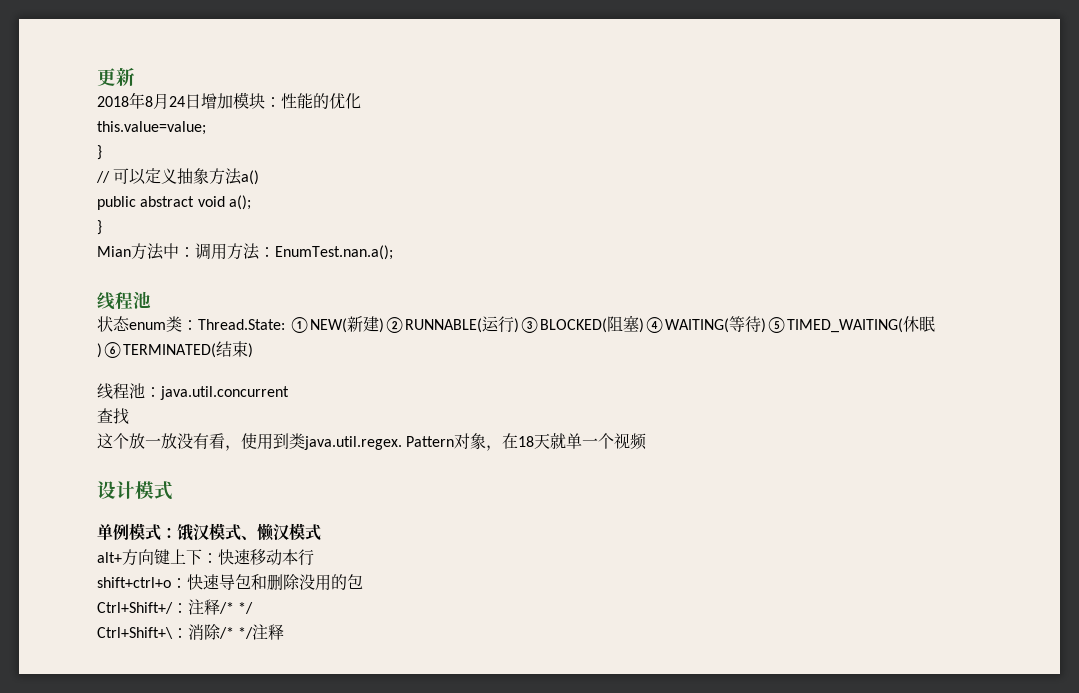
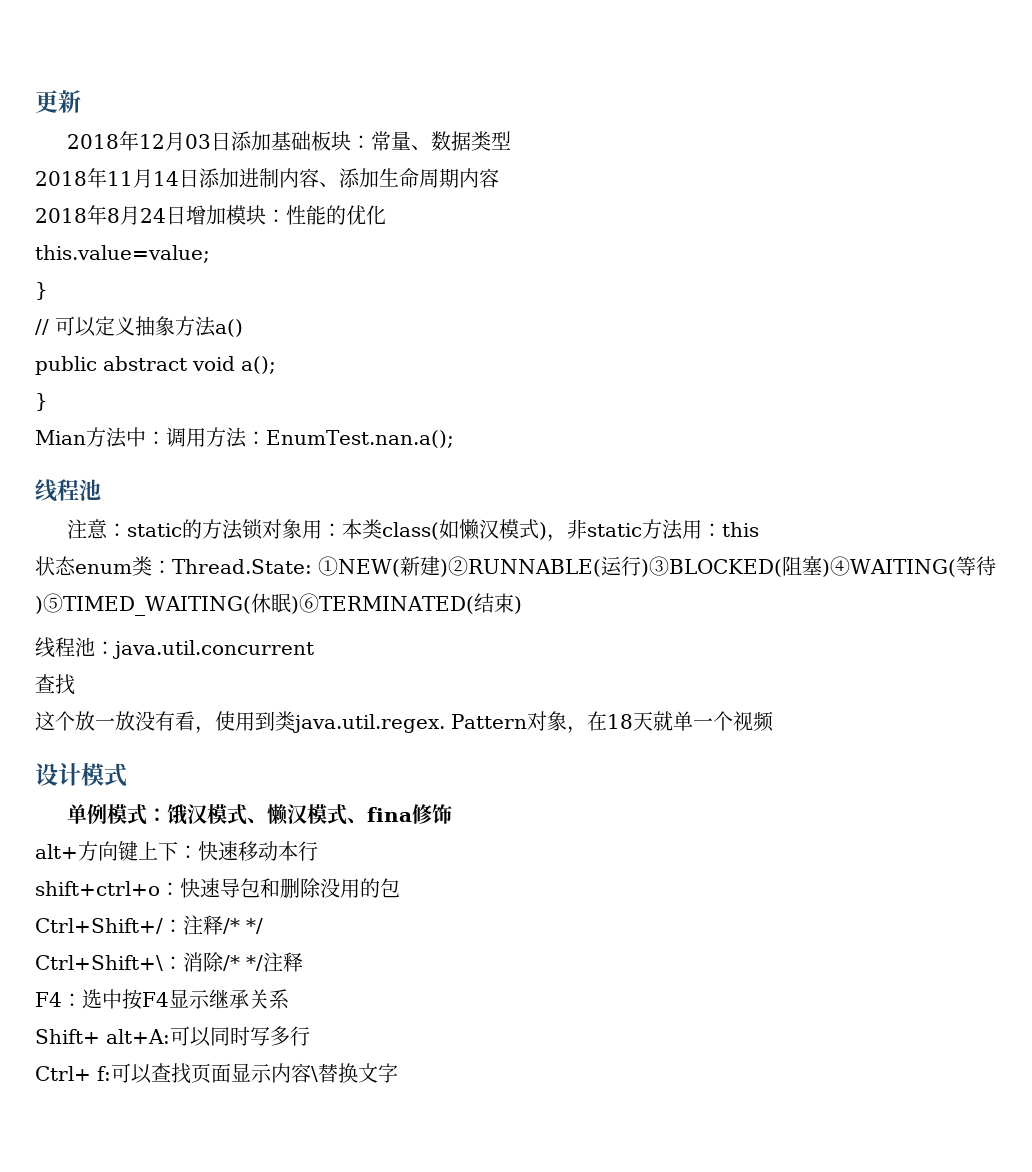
(135, 76) none -> [66,131,511,151] [35,168,499,188] // 2018年12月03日添加基础板块：常量、数据类型 // 2018年11月14日添加进制内容、添加生命周期内容
(151, 300) none -> [66,519,759,542] // 注意：static的方法锁对象用：本类class(如懒汉模式)，非static方法用：this
(321, 532) none -> [346,804,452,824] 、fina修饰
(285, 632) none -> [35,989,289,1010] [35,1026,310,1047] [35,1063,398,1084] // F4：选中按F4显示继承关系 // Shift+ alt+A:可以同时写多行 // Ctrl+ f:可以查找页面显示内容\替换文字

